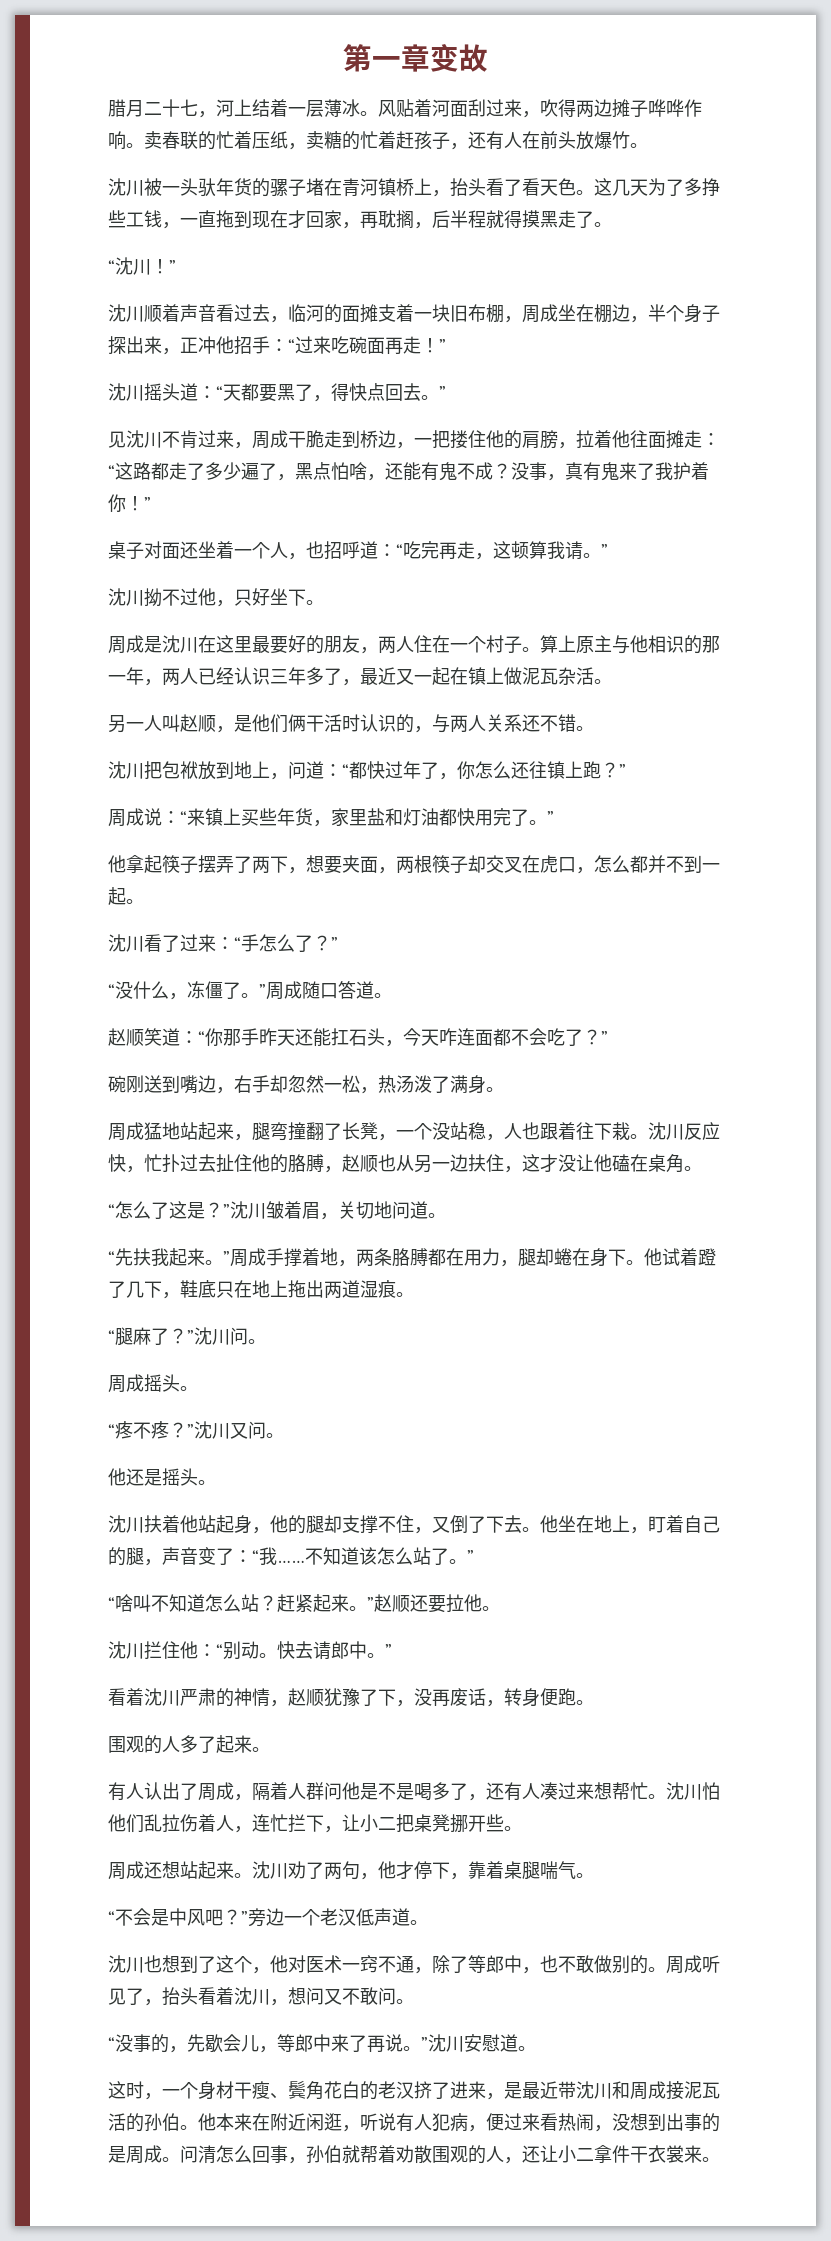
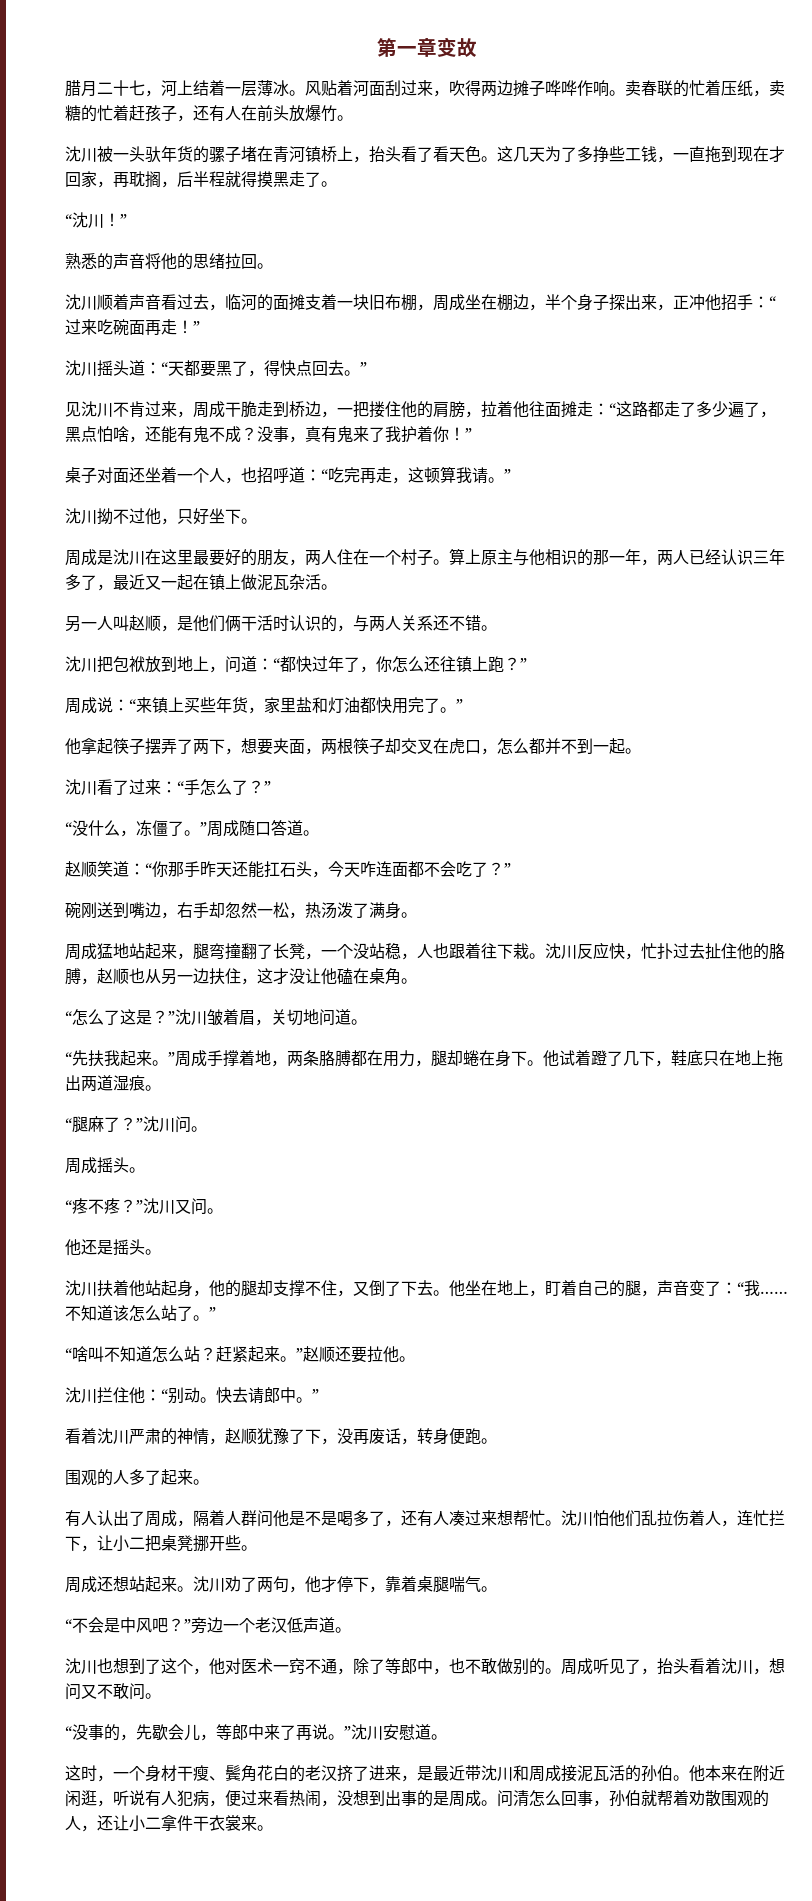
(176, 266) none -> [65,253,273,270] // 熟悉的声音将他的思绪拉回。

